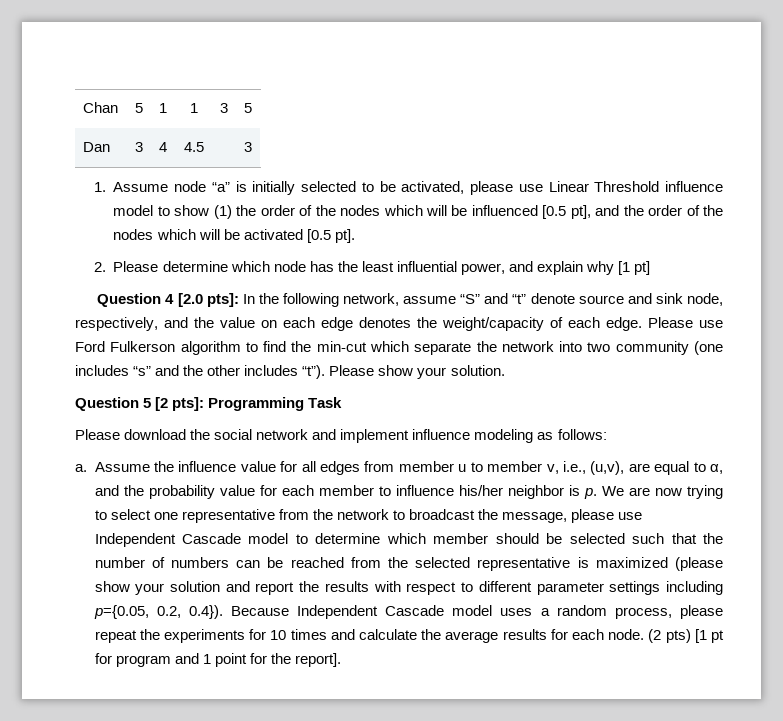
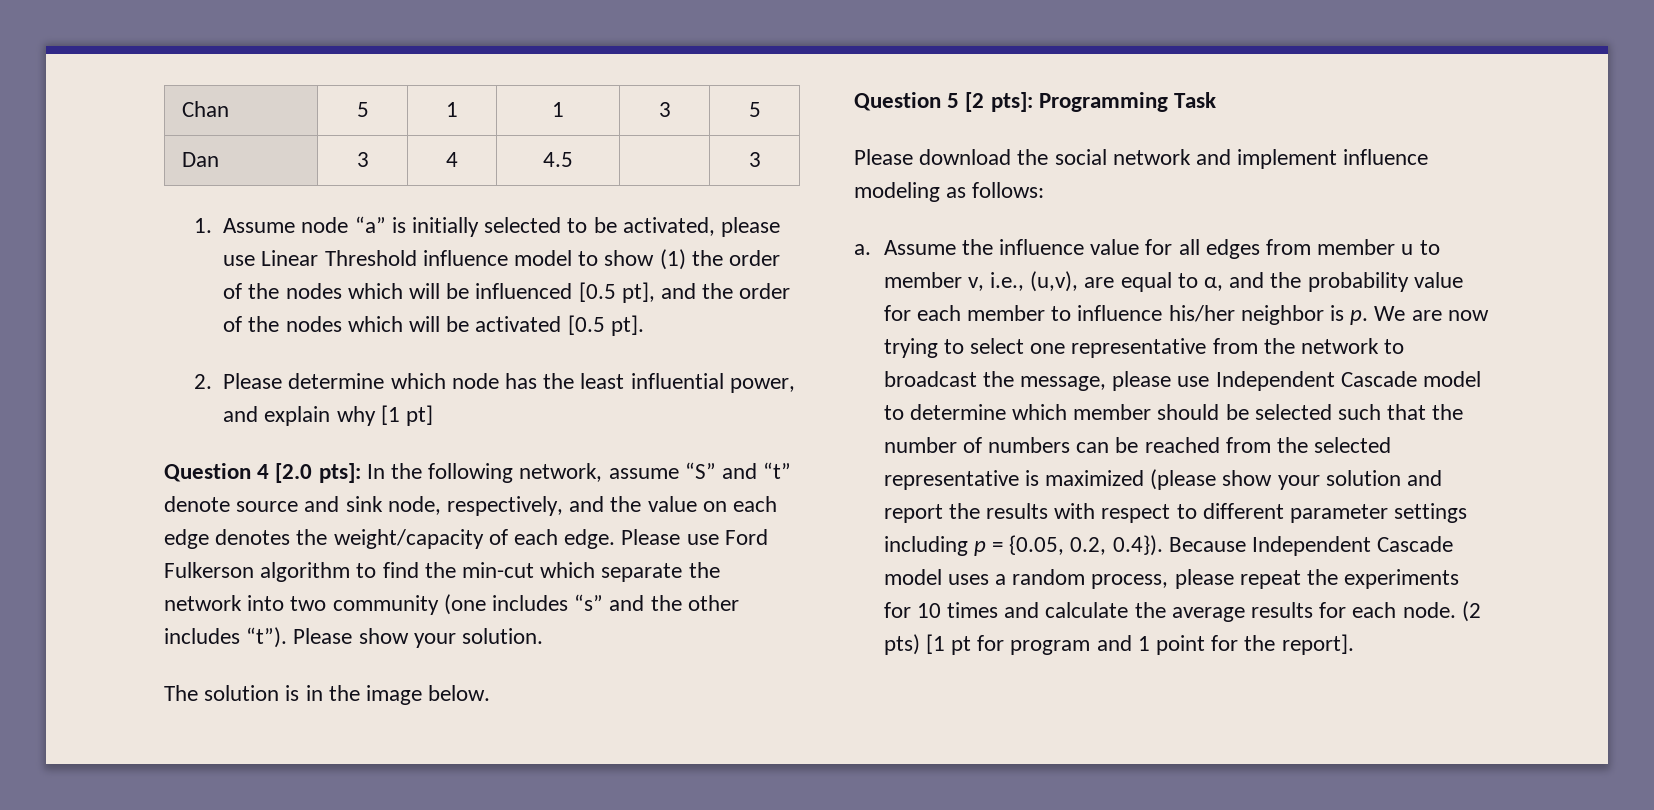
(505, 370) none -> [164,685,491,705] // The solution is in the image below.
[93,605,149,619] p={0.05, -> [973,535,1065,556] p = {0.05,

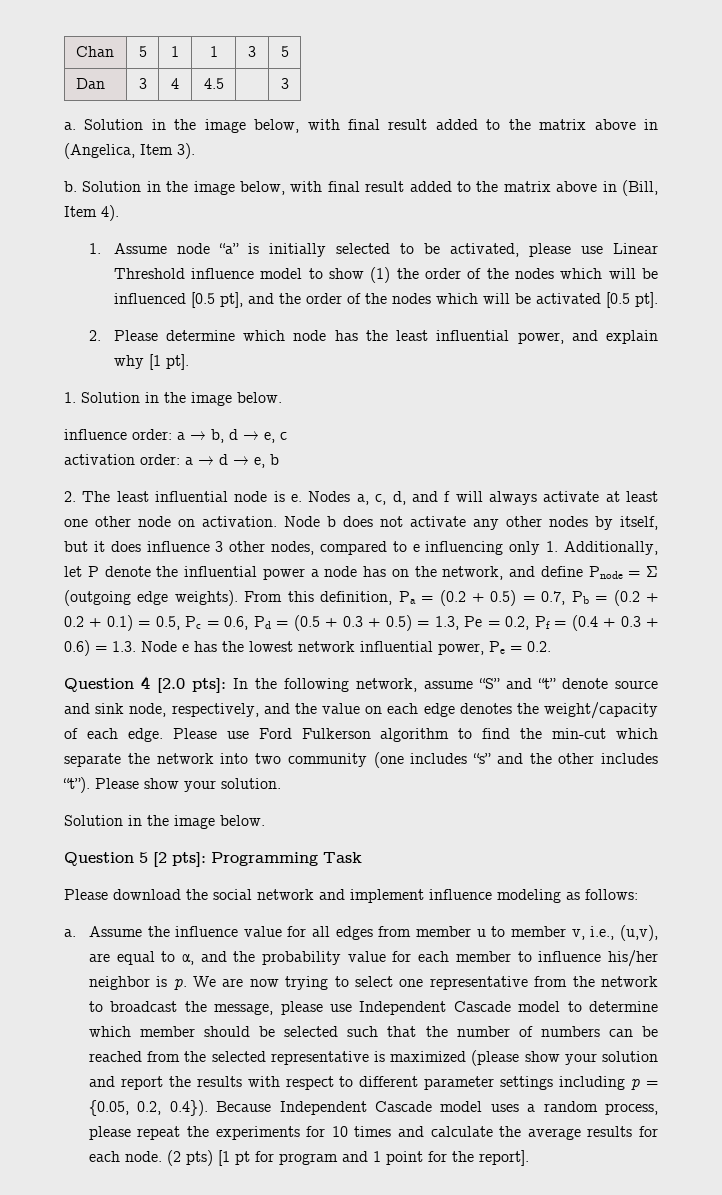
(761, 159) none -> [64,119,659,133] [64,143,195,159] [64,180,658,196] [64,205,119,221] // a. Solution in the image below, with final result added to the matrix above in (Angelica, Item 3). // b. Solution in the image below, with final result added to the matrix above in (Bill, Item 4).
[405,405,433,426] pt] -> [165,354,189,370] [64,392,282,406] [64,429,287,443] [64,454,279,468] [64,491,659,505] [64,516,658,530] [64,541,659,555] [64,566,658,580] [64,590,658,606] [64,615,659,631] [64,640,551,656] pt]. // 1. Solution in the image below. // influence order: a → b, d → e, c // activation order: a → d → e, b // 2. The least influential node is e. Nodes a, c, d, and f will always activate at least one other node on activation. Node b does not activate any other nodes by itself, but it does influence 3 other nodes, compared to e influencing only 1. Additionally, let P denote the influential power a node has on the network, and define Pnode = Σ (outgoing edge weights). From this definition, Pa = (0.2 + 0.5) = 0.7, Pb = (0.2 + 0.2 + 0.1) = 0.5, Pc = 0.6, Pd = (0.5 + 0.3 + 0.5) = 1.3, Pe = 0.2, Pf = (0.4 + 0.3 + 0.6) = 1.3. Node e has the lowest network influential power, Pe = 0.2.
[164,685,300,701] The solution is -> [64,815,123,826] Solution

